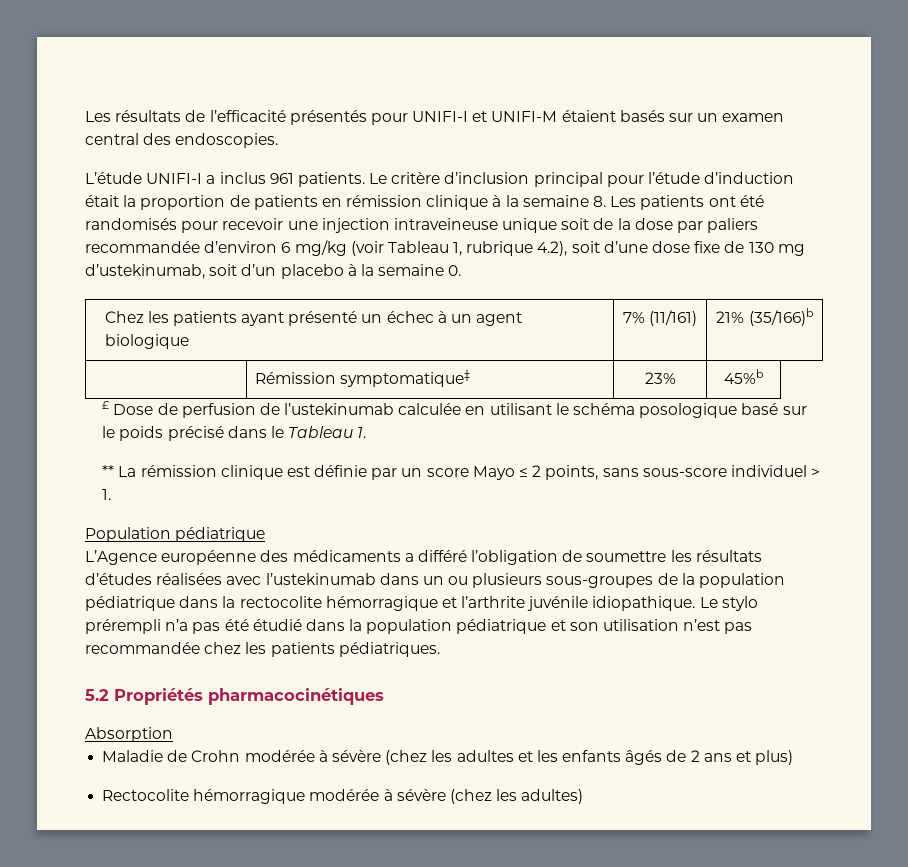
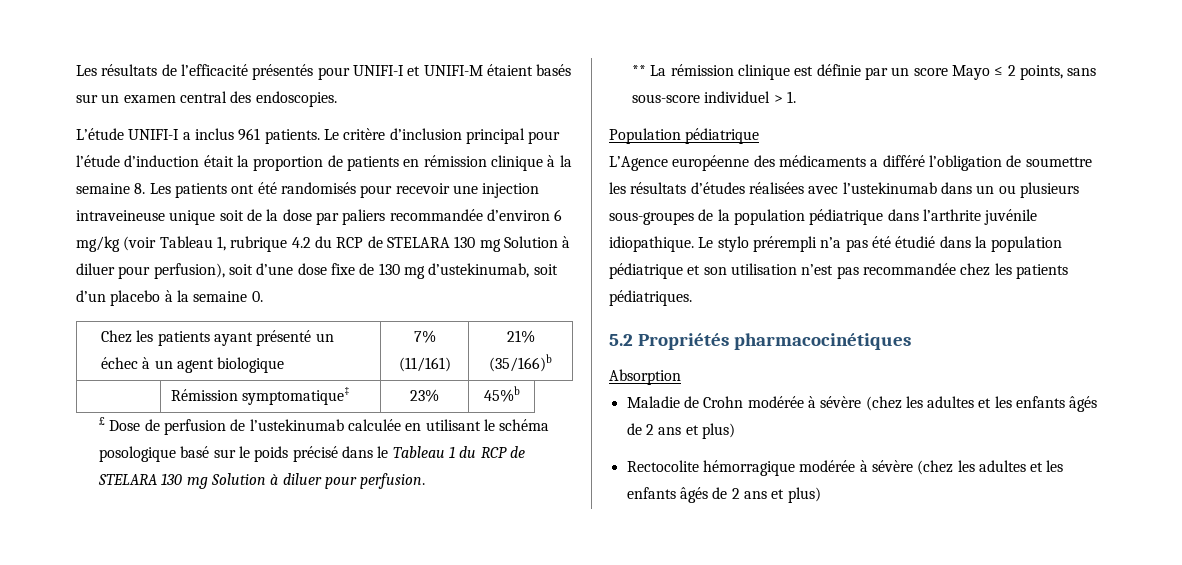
[537,241,568,256] 4.2), -> [291,236,571,252] [76,263,225,279] 4.2 du RCP de STELARA 130 mg Solution à diluer pour perfusion),
[357,427,367,438] 1. -> [448,446,525,458] [98,473,426,489] 1 du RCP de STELARA 130 mg Solution à diluer pour perfusion.
[222,596,457,611] la rectocolite hémorragique et -> (919, 215) none
[521,789,584,804] adultes) -> [978,460,1064,472] [626,487,821,503] adultes et les enfants âgés de 2 ans et plus)

